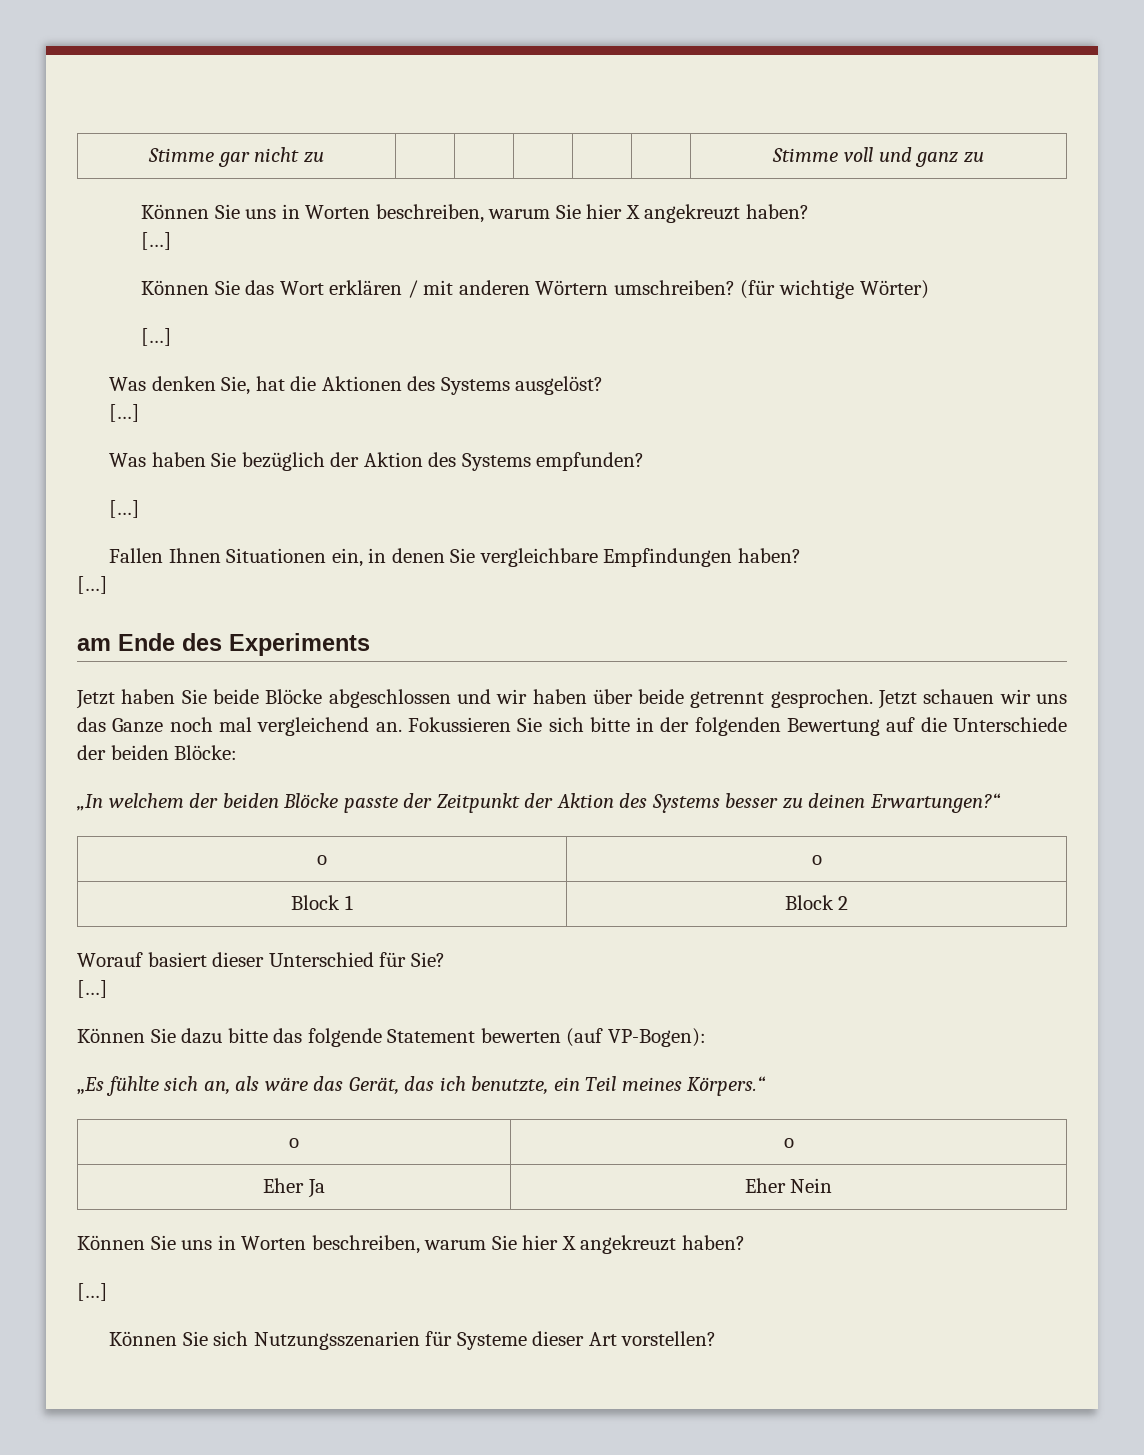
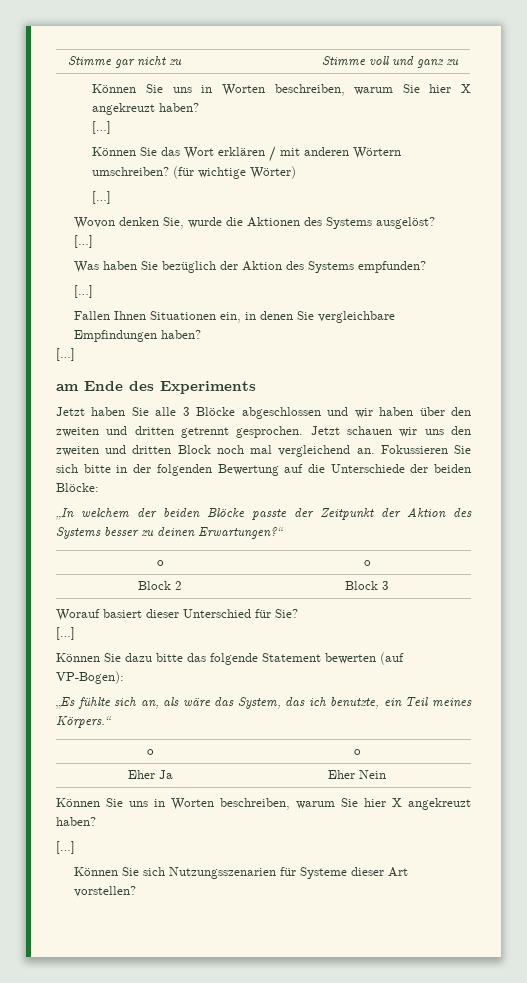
[109,377,147,391] Was -> [74,217,116,229] Wovon
[255,376,285,391] hat -> [188,217,223,228] wurde
[212,689,259,704] beide -> [155,407,190,416] alle 3
[638,689,685,704] beide -> [450,407,471,416] [56,426,174,437] den zweiten und dritten
[77,717,164,733] das Ganze -> [450,426,471,435] [56,445,211,456] den zweiten und dritten Block
[344,895,353,910] [784,895,849,910] 1 | Block 2 -> [175,581,182,590] [345,581,389,590] 2 | Block 3
[348,1077,399,1095] Gerät, -> [237,697,281,709] System,

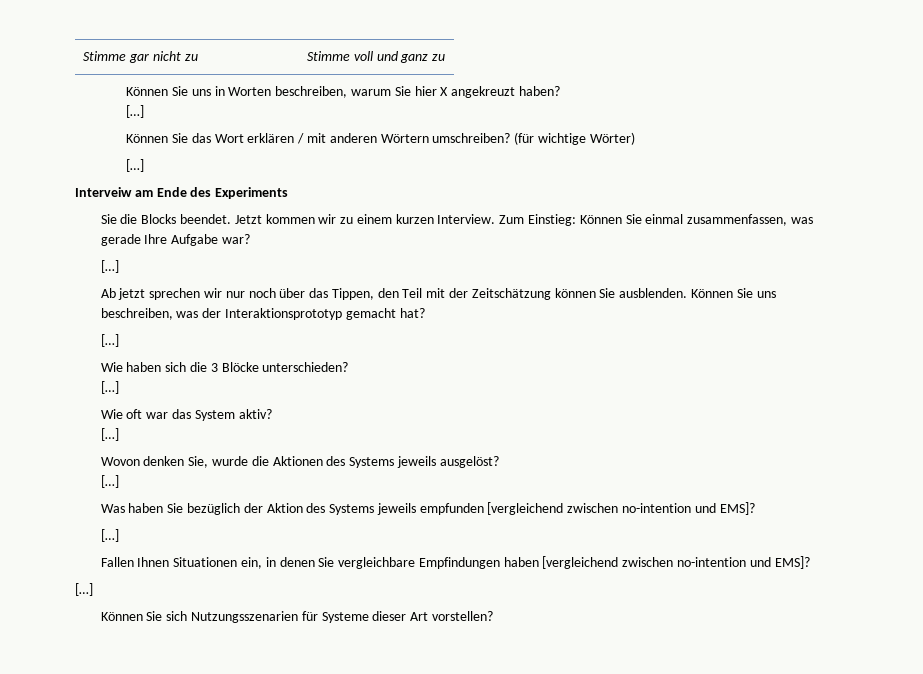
(112, 197) none -> [75,187,289,199] [100,214,813,226] [100,234,251,246] [100,260,119,273] [100,288,776,300] [100,308,425,320] [100,334,119,347] [100,362,349,372] [100,381,119,394] [100,409,272,421] [100,428,119,441] // Interveiw am Ende des Experiments // Sie die Blocks beendet. Jetzt kommen wir zu einem kurzen Interview. Zum Einstieg: Können Sie einmal zusammenfassen, was gerade Ihre Aufgabe war? // […] // Ab jetzt sprechen wir nur noch über das Tippen, den Teil mit der Zeitschätzung können Sie ausblenden. Können Sie uns beschreiben, was der Interaktionsprototyp gemacht hat? // […] // Wie haben sich die 3 Blöcke unterschieden? // […] // Wie oft war das System aktiv? // […]
(373, 223) none -> [396,456,436,468] jeweils
[358,261,427,273] empfunden? -> [376,502,755,515] jeweils empfunden [vergleichend zwischen no-intention und EMS]?
[161,330,202,339] [56,348,75,361] [56,381,256,394] [56,407,471,419] [56,426,471,438] [56,445,472,457] [56,464,471,476] [56,483,99,492] [56,507,472,520] [56,527,284,539] [156,560,164,566] [363,560,371,566] [138,581,182,590] [345,581,389,590] [56,609,298,621] [56,627,75,640] [56,652,404,665] [56,671,124,684] [56,697,473,709] [56,716,112,728] [146,749,154,755] [353,749,361,755] [127,770,173,779] [328,770,386,779] [56,798,471,810] [56,817,96,826] haben? // […] // am Ende des Experiments // Jetzt haben Sie alle 3 Blöcke abgeschlossen und wir haben über den zweiten und dritten getrennt gesprochen. Jetzt schauen wir uns den zweiten und dritten Block noch mal vergleichend an. Fokussieren Sie sich bitte in der folgenden Bewertung auf die Unterschiede der beiden Blöcke: // „In welchem der beiden Blöcke passte der Zeitpunkt der Aktion des Systems besser zu deinen Erwartungen?“ // o | o // Block 2 | Block 3 // Worauf basiert dieser Unterschied für Sie? // […] // Können Sie dazu bitte das folgende Statement bewerten (auf VP-Bogen): // „Es fühlte sich an, als wäre das System, das ich benutzte, ein Teil meines Körpers.“ // o | o // Eher Ja | Eher Nein // Können Sie uns in Worten beschreiben, warum Sie hier X angekreuzt haben? -> [503,556,810,569] haben [vergleichend zwischen no-intention und EMS]?

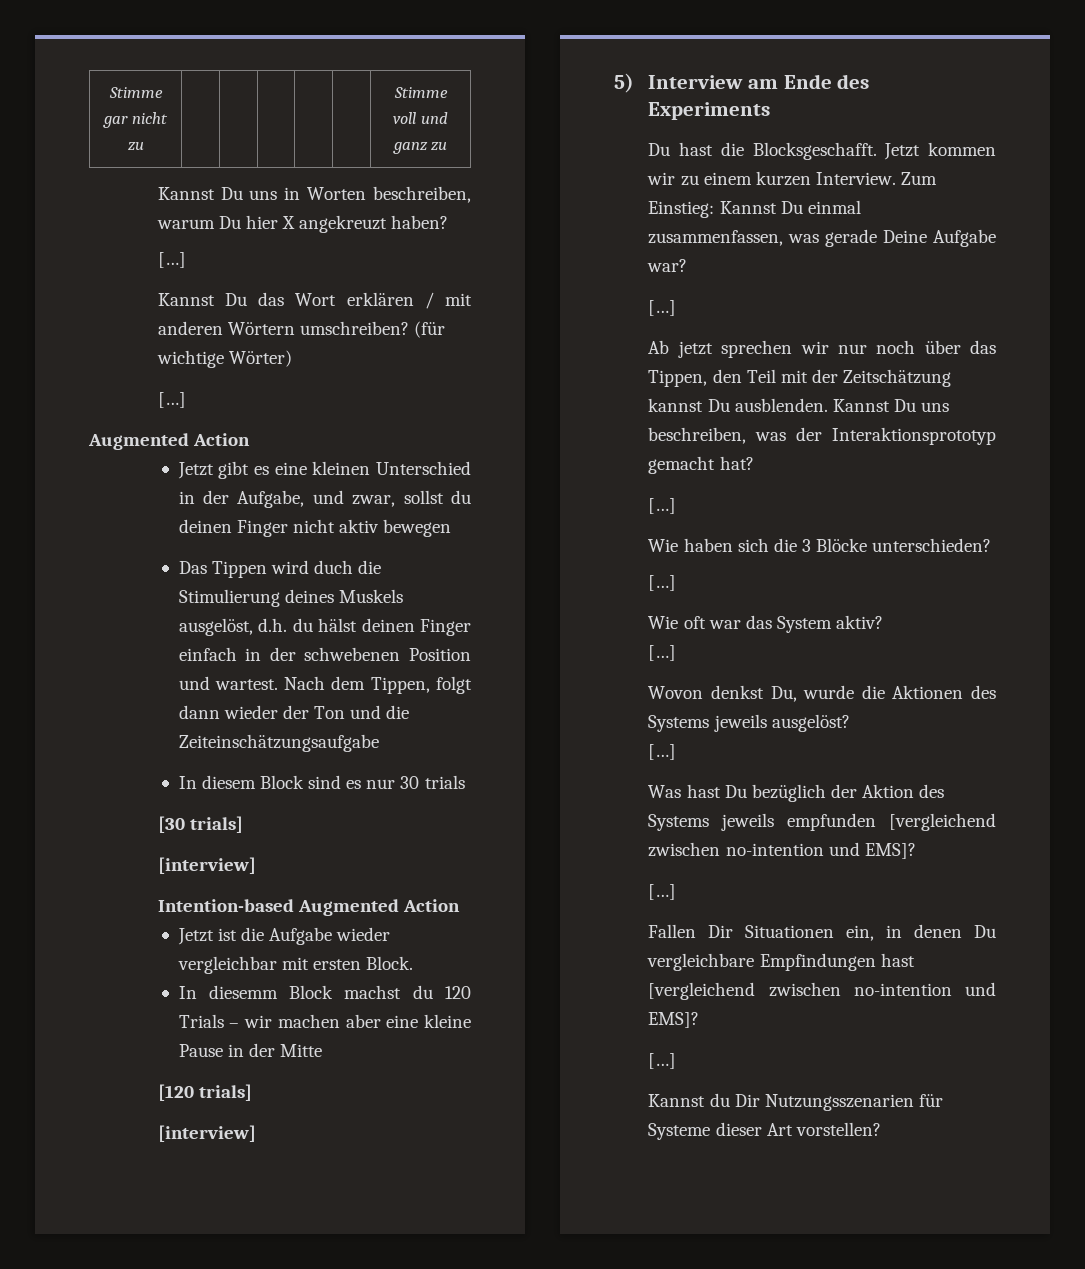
[126,86,189,96] Können Sie -> [157,187,243,200] Kannst Du
[394,86,411,96] Sie -> [218,216,241,229] Du
[126,133,189,143] Können Sie -> [157,293,247,306] Kannst Du
[75,187,132,197] Interveiw -> [88,433,251,450] [177,461,471,479] [178,490,472,508] [178,519,452,537] [178,560,382,578] [178,589,403,607] [178,618,471,636] [178,647,472,661] [178,676,472,694] [178,705,410,719] [178,734,379,752] [178,775,465,789] [157,816,243,833] [157,857,256,874] [157,899,460,916] [177,927,391,945] [177,956,414,974] [178,985,471,999] [178,1014,471,1028] [178,1043,323,1057] [157,1084,252,1101] [157,1125,256,1142] [614,73,744,93] Augmented Action // Jetzt gibt es eine kleinen Unterschied in der Aufgabe, und zwar, sollst du deinen Finger nicht aktiv bewegen // Das Tippen wird duch die Stimulierung deines Muskels ausgelöst, d.h. du hälst deinen Finger einfach in der schwebenen Position und wartest. Nach dem Tippen, folgt dann wieder der Ton und die Zeiteinschätzungsaufgabe // In diesem Block sind es nur 30 trials // [30 trials] // [interview] // Intention-based Augmented Action // Jetzt ist die Aufgabe wieder vergleichbar mit ersten Block. // In diesemm Block machst du 120 Trials – wir machen aber eine kleine Pause in der Mitte // [120 trials] // [interview] // 5) Interview
[100,214,232,224] Sie die Blocks beendet. -> [648,142,877,160] Du hast die Blocksgeschafft.
[579,214,642,224] Können Sie -> [719,201,803,214] Kannst Du
[144,234,168,244] Ihre -> [883,230,928,243] Deine
[554,288,753,298] können Sie ausblenden. Können Sie -> [648,398,916,412] kannst Du ausblenden. Kannst Du
[143,456,209,468] denken Sie, -> [710,685,797,702] denkst Du,
[128,503,184,513] haben Sie -> [686,784,747,798] hast Du
[137,557,170,567] Ihnen -> [708,925,734,938] Dir
[318,557,335,567] Sie -> [974,925,996,938] Du
[503,556,810,569] [75,583,93,596] [100,611,188,621] haben [vergleichend zwischen no-intention und EMS]? // […] // Können Sie sich -> [880,953,915,967] [648,982,996,1000] [648,1012,700,1028] [648,1053,677,1069] [648,1093,760,1107] hast [vergleichend zwischen no-intention und EMS]? // […] // Kannst du Dir

